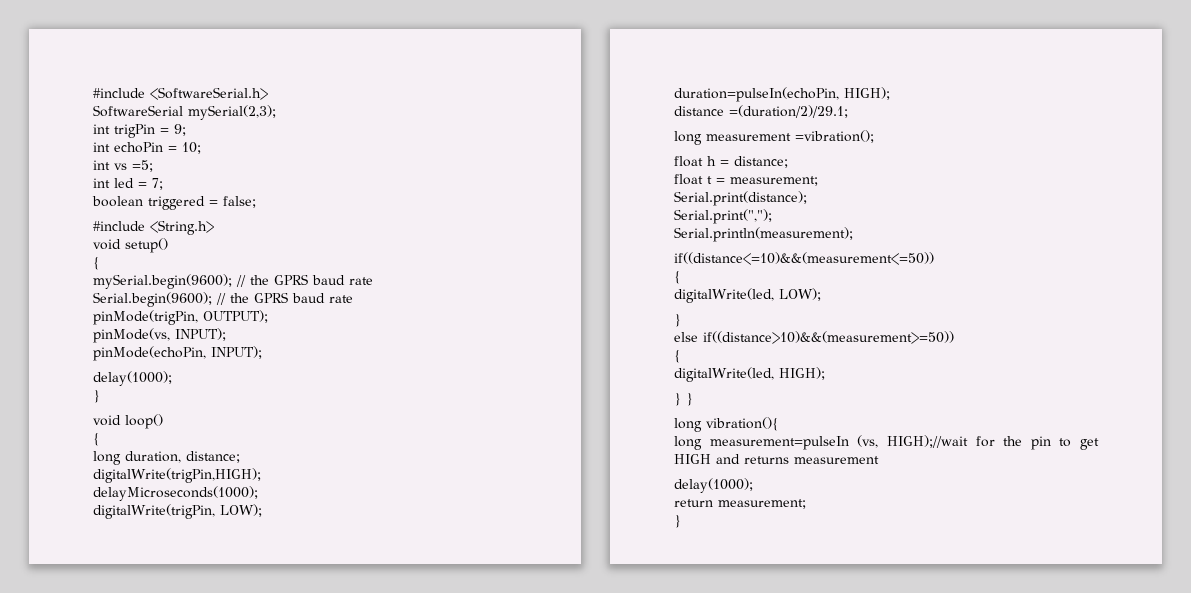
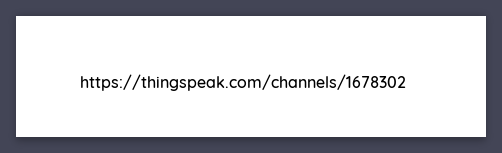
[93,87,268,100] [93,105,276,120] [93,124,186,138] [93,142,201,154] [93,160,153,172] [93,178,163,190] [92,196,256,210] [93,220,214,235] [93,238,168,253] [93,257,100,270] [93,274,373,289] [93,292,353,307] [93,310,268,325] [93,328,226,343] [93,346,262,361] [93,371,172,386] [93,390,100,403] [93,414,163,429] [93,433,100,446] [93,451,240,465] [93,468,261,483] [93,486,258,501] [93,504,262,519] [674,87,890,102] [674,105,848,118] [674,130,874,145] [674,156,788,168] [674,174,818,186] [674,191,807,206] [674,209,772,224] [674,227,853,242] [674,252,934,265] [674,271,681,284] [674,288,821,303] [674,314,681,327] [674,331,954,344] [674,350,681,363] [674,367,825,382] [674,393,693,406] [674,417,779,432] [674,435,1099,450] [674,454,879,464] [674,478,753,493] [674,499,806,509] [674,515,681,528] #include <SoftwareSerial.h> // SoftwareSerial mySerial(2,3); // int trigPin = 9; // int echoPin = 10; // int vs =5; // int led = 7; // boolean triggered = false; // #include <String.h> // void setup() // { // mySerial.begin(9600); // the GPRS baud rate // Serial.begin(9600); // the GPRS baud rate // pinMode(trigPin, OUTPUT); // pinMode(vs, INPUT); // pinMode(echoPin, INPUT); // delay(1000); // } // void loop() // { // long duration, distance; // digitalWrite(trigPin,HIGH); // delayMicroseconds(1000); // digitalWrite(trigPin, LOW); // duration=pulseIn(echoPin, HIGH); // distance =(duration/2)/29.1; // long measurement =vibration(); // float h = distance; // float t = measurement; // Serial.print(distance); // Serial.print(","); // Serial.println(measurement); // if((distance<=10)&&(measurement<=50)) // { // digitalWrite(led, LOW); // } // else if((distance>10)&&(measurement>=50)) // { // digitalWrite(led, HIGH); // } } // long vibration(){ // long measurement=pulseIn (vs, HIGH);//wait for the pin to get HIGH and returns measurement // delay(1000); // return measurement; // } -> [80,74,406,91] https://thingspeak.com/channels/1678302

